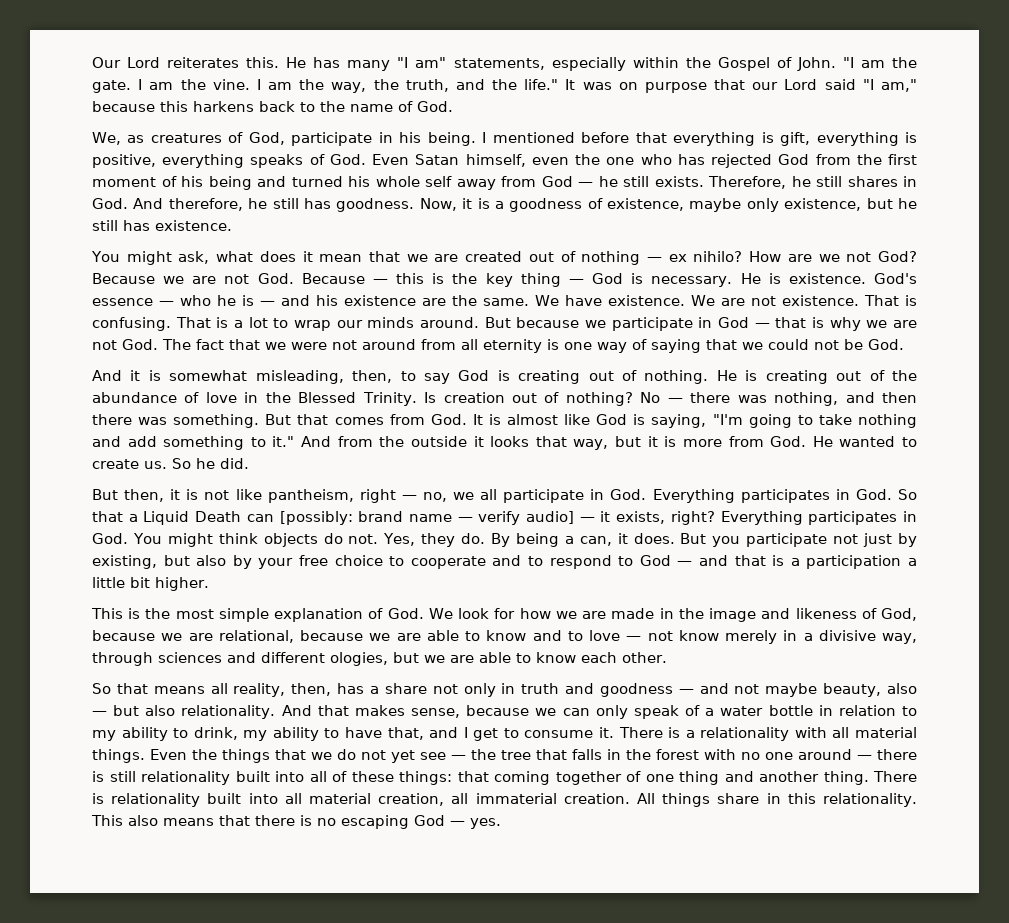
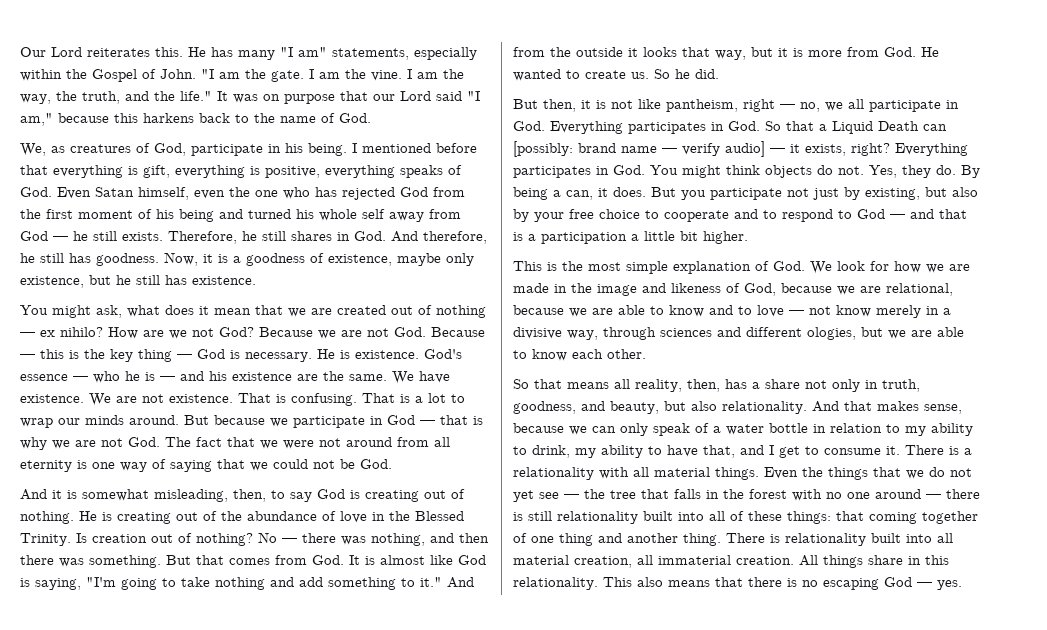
[521,683,918,697] [92,711,107,716] truth and goodness — and not maybe beauty, also — -> [882,379,920,392] [513,401,659,414] truth, goodness, and beauty,

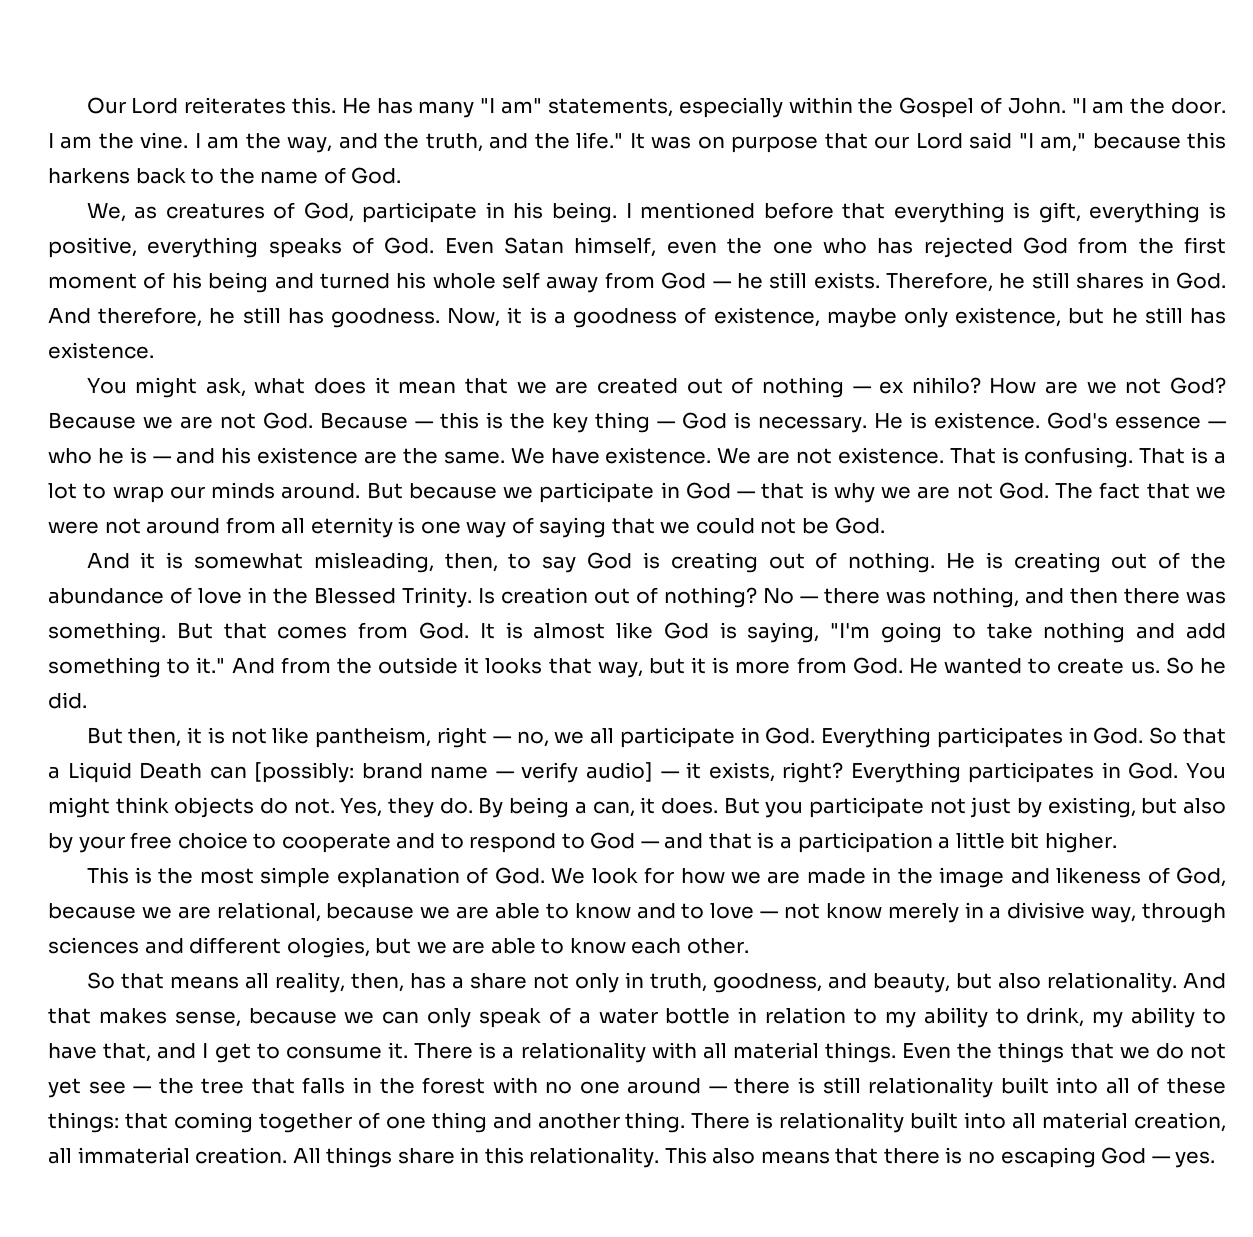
[271,70,304,82] gate. -> [1171,98,1226,114] door.
(51, 99) none -> [338,133,378,149] and

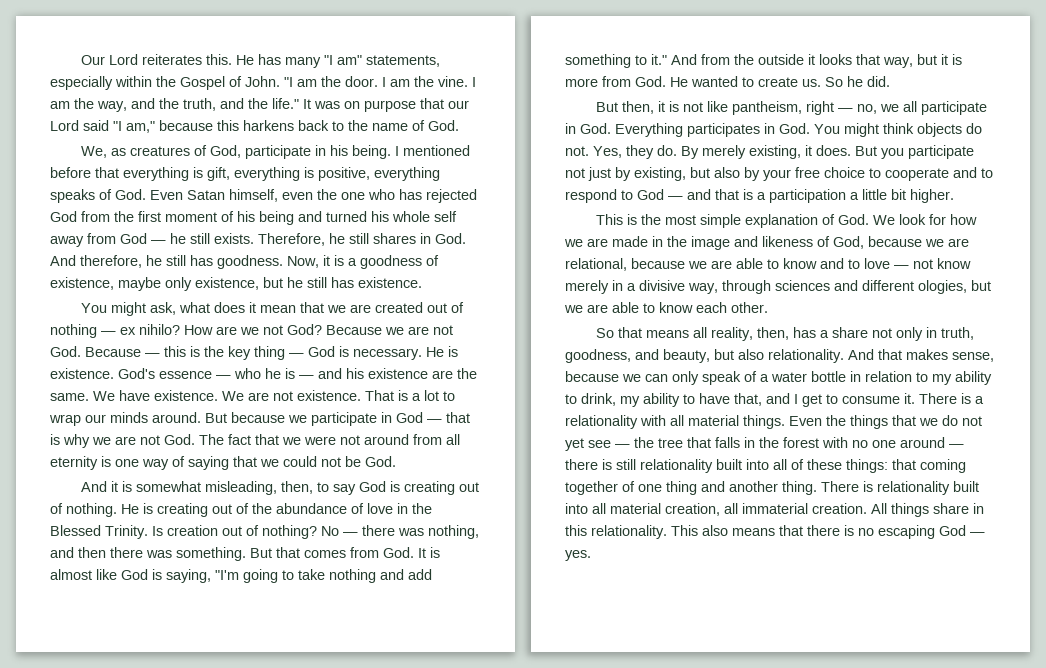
[1024,447,1209,468] confusing. That is -> (408, 395) none
[1149,727,1226,744] [48,762,1179,783] So that a Liquid Death can [possibly: brand name — verify audio] — it exists, right? Everything participates in God. -> (810, 128) none
[509,797,635,818] being a can, -> [702,145,801,159] merely existing,

